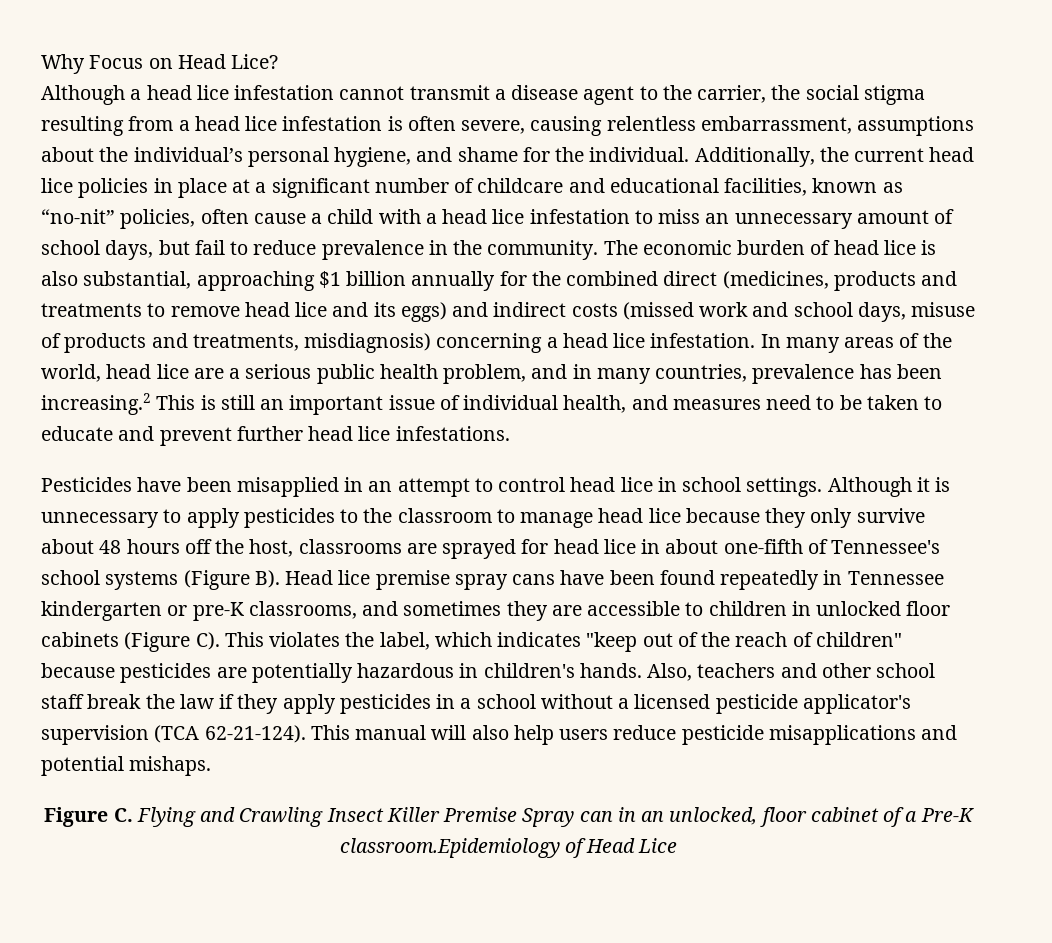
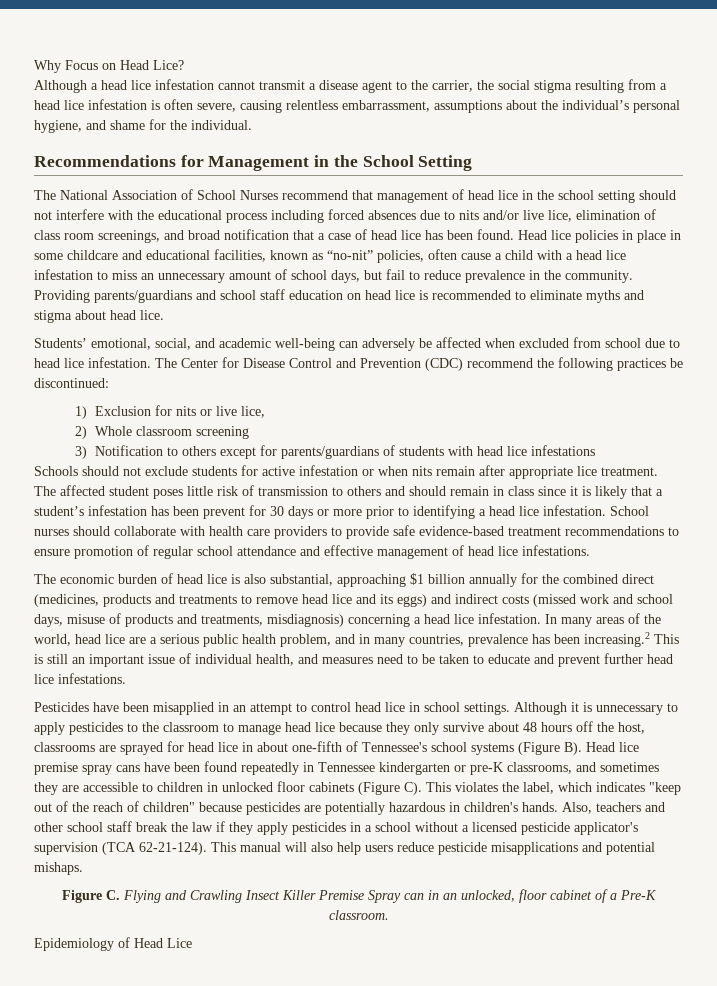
[694,147,975,167] [41,178,475,198] Additionally, the current head lice policies in place at a significant number of -> [34,155,473,171] [34,189,676,203] [34,209,656,223] [34,229,681,243] [34,253,63,260] // Recommendations for Management in the School Setting // The National Association of School Nurses recommend that management of head lice in the school setting should not interfere with the educational process including forced absences due to nits and/or live lice, elimination of class room screenings, and broad notification that a case of head lice has been found. Head lice policies in place in some
(599, 250) none -> [34,289,644,303] [34,310,164,323] [34,337,680,351] [34,357,683,371] [34,378,109,388] [74,405,265,419] [74,426,249,439] [74,445,595,459] [34,465,658,479] [34,485,663,499] [34,505,649,519] [34,525,679,539] [34,545,590,559] Providing parents/guardians and school staff education on head lice is recommended to eliminate myths and stigma about head lice. // Students’ emotional, social, and academic well-being can adversely be affected when excluded from school due to head lice infestation. The Center for Disease Control and Prevention (CDC) recommend the following practices be discontinued: // 1) Exclusion for nits or live lice, // 2) Whole classroom screening // 3) Notification to others except for parents/guardians of students with head lice infestations // Schools should not exclude students for active infestation or when nits remain after appropriate lice treatment. The affected student poses little risk of transmission to others and should remain in class since it is likely that a student’s infestation has been prevent for 30 days or more prior to identifying a head lice infestation. School nurses should collaborate with health care providers to provide safe evidence-based treatment recommendations to ensure promotion of regular school attendance and effective management of head lice infestations. //
[339,838,560,858] classroom.Epidemiology -> [328,910,389,920] [34,938,114,951] classroom. // Epidemiology

